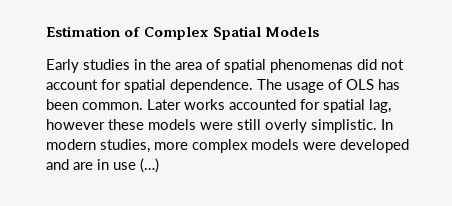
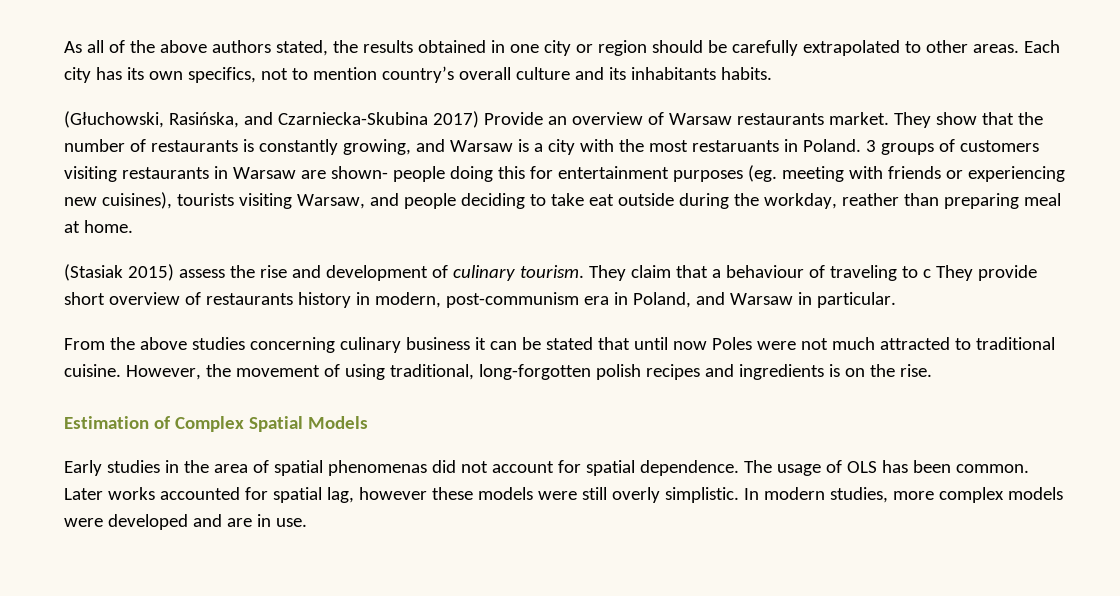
(46, 31) none -> [64,40,1060,56] [64,66,772,83] [64,111,1043,128] [64,139,1039,155] [64,165,1065,182] [64,192,1061,209] [64,220,133,233] [64,264,1037,281] [64,292,896,308] [64,337,1055,353] [64,364,932,380] As all of the above authors stated, the results obtained in one city or region should be carefully extrapolated to other areas. Each city has its own specifics, not to mention country’s overall culture and its inhabitants habits. // (Głuchowski, Rasińska, and Czarniecka-Skubina 2017) Provide an overview of Warsaw restaurants market. They show that the number of restaurants is constantly growing, and Warsaw is a city with the most restaruants in Poland. 3 groups of customers visiting restaurants in Warsaw are shown- people doing this for entertainment purposes (eg. meeting with friends or experiencing new cuisines), tourists visiting Warsaw, and people deciding to take eat outside during the workday, reather than preparing meal at home. // (Stasiak 2015) assess the rise and development of culinary tourism. They claim that a behaviour of traveling to c They provide short overview of restaurants history in modern, post-communism era in Poland, and Warsaw in particular. // From the above studies concerning culinary business it can be stated that until now Poles were not much attracted to traditional cuisine. However, the movement of using traditional, long-forgotten polish recipes and ingredients is on the rise. //
[113,158,159,173] use (…) -> [275,518,307,527] use.

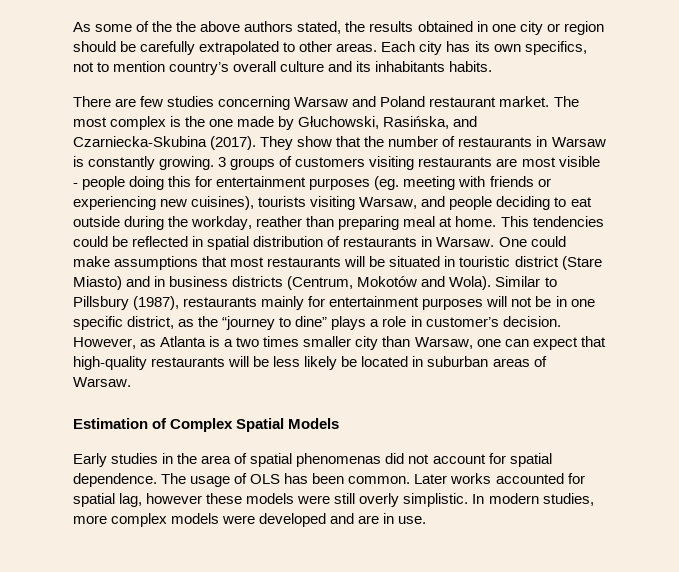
[86,40,104,53] all -> [95,24,133,32] some
(155, 46) none -> [176,21,197,32] the
[64,111,889,128] (Głuchowski, Rasińska, and Czarniecka-Skubina 2017) Provide an overview of Warsaw restaurants market. -> [73,96,579,110] [73,116,478,130] [73,136,257,150] There are few studies concerning Warsaw and Poland restaurant market. The most complex is the one made by Głuchowski, Rasińska, and Czarniecka-Skubina (2017).
[242,139,861,155] is constantly growing, and Warsaw is a city with the most restaruants in Poland. -> [536,136,606,147] [73,156,215,170] in Warsaw is constantly growing.
[213,166,388,179] in Warsaw are shown- -> [496,156,600,167] [73,183,78,187] are most visible -
[550,193,584,206] take -> (567, 202) none
[64,264,1037,281] [64,292,896,308] [64,337,1055,353] [64,364,932,380] // (Stasiak 2015) assess the rise and development of culinary tourism. They claim that a behaviour of traveling to c They provide short overview of restaurants history in modern, post-communism era in Poland, and Warsaw in particular. // From the above studies concerning culinary business it can be stated that until now Poles were not much attracted to traditional cuisine. However, the movement of using traditional, long-forgotten polish recipes and ingredients is on the rise. -> [500,216,604,227] [73,236,566,250] [73,256,602,270] [73,276,557,290] [73,296,595,310] [73,316,561,330] [73,336,606,350] [73,356,547,370] [73,377,131,387] This tendencies could be reflected in spatial distribution of restaurants in Warsaw. One could make assumptions that most restaurants will be situated in touristic district (Stare Miasto) and in business districts (Centrum, Mokotów and Wola). Similar to Pillsbury (1987), restaurants mainly for entertainment purposes will not be in one specific district, as the “journey to dine” plays a role in customer’s decision. However, as Atlanta is a two times smaller city than Warsaw, one can expect that high-quality restaurants will be less likely be located in suburban areas of Warsaw.

